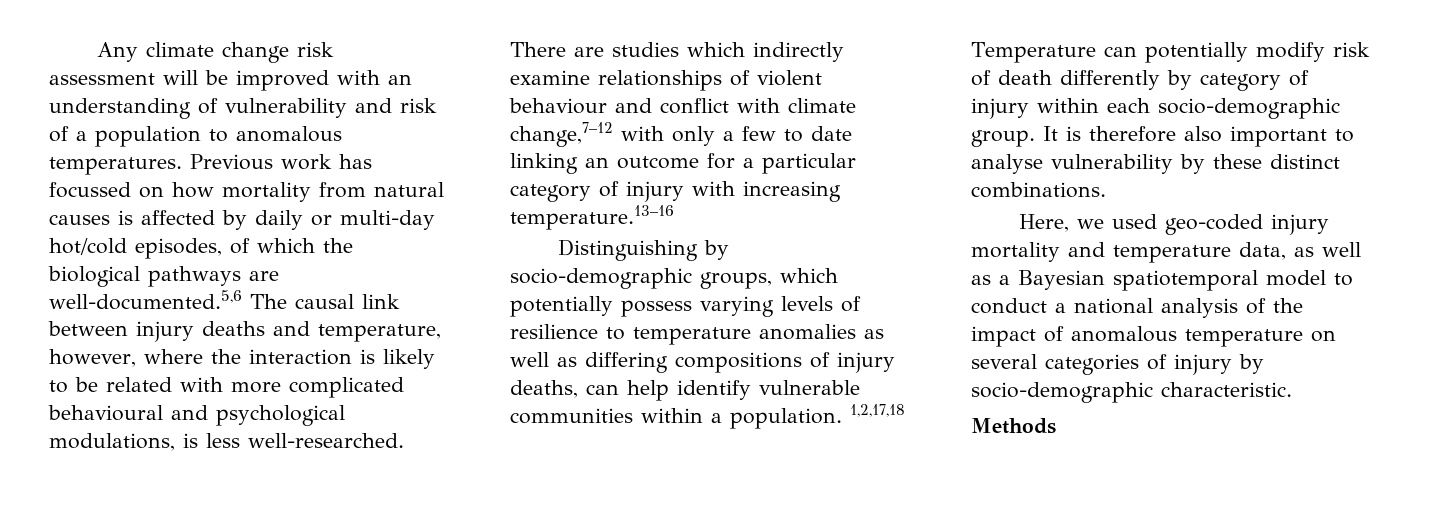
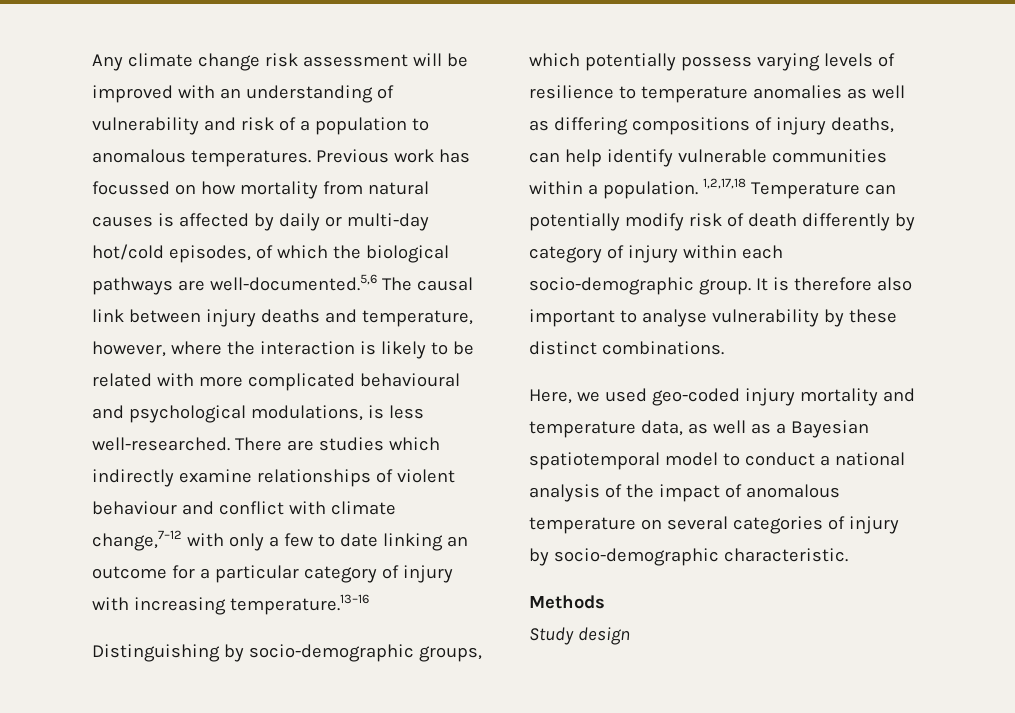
(1056, 426) none -> [529,627,630,645] // Study design

